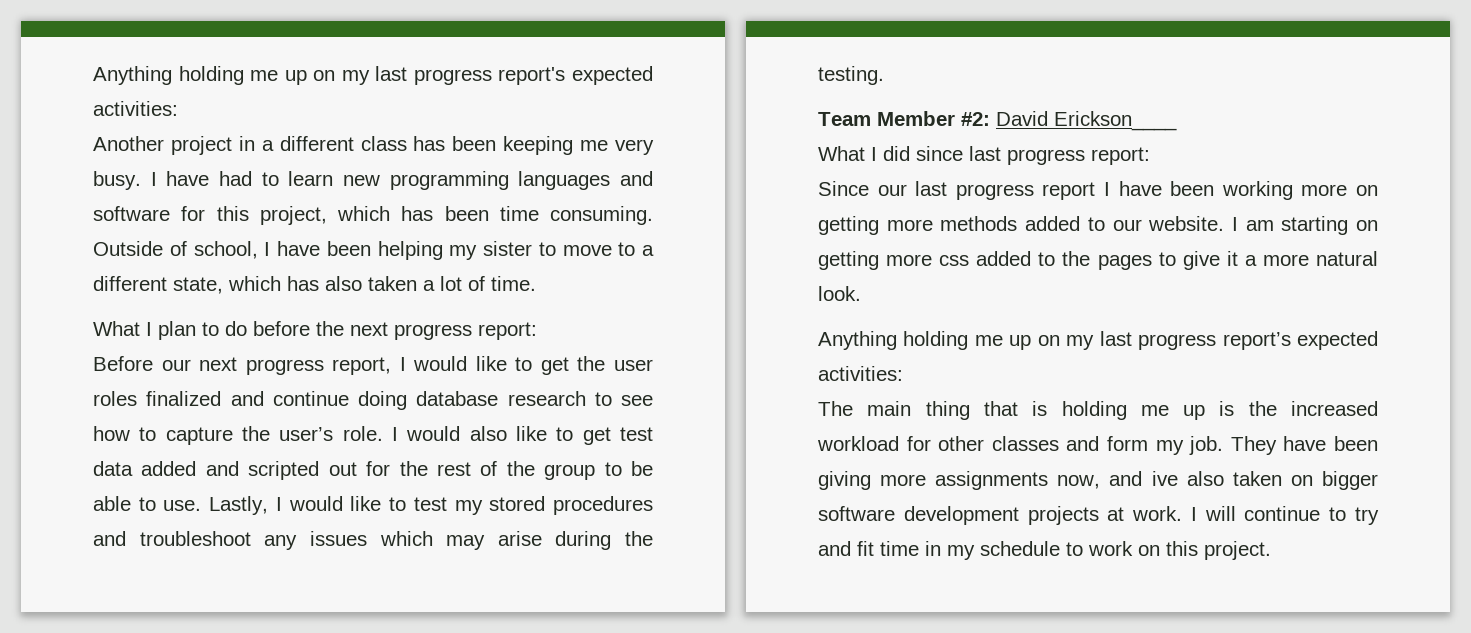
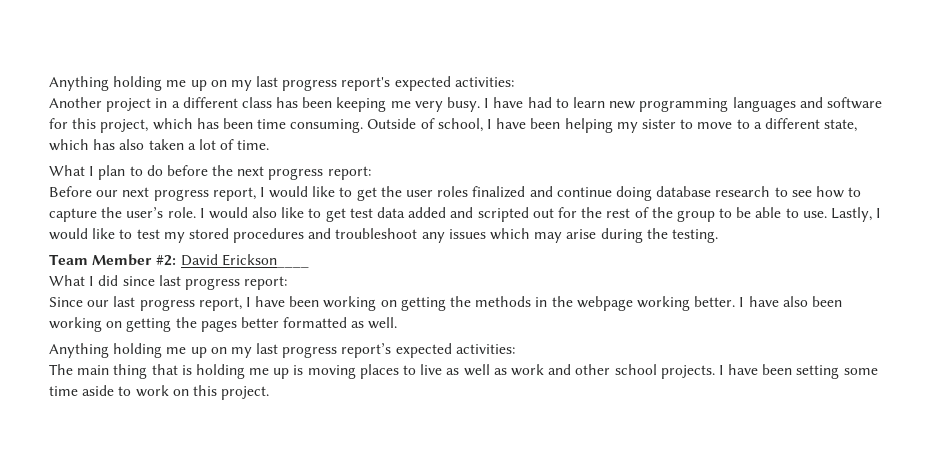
[1042,182,1096,200] report -> [198,297,242,311] report,
[1301,184,1378,196] [818,216,1378,235] [818,251,1378,270] [818,286,861,301] more on getting more methods added to our website. I am starting on getting more css added to the pages to give it a more natural look. -> [380,296,842,311] [49,317,398,332] on getting the methods in the webpage working better. I have also been working on getting the pages better formatted as well.
[1248,401,1378,416] [817,436,1378,455] [818,471,1378,490] [818,506,1379,525] [818,541,1060,560] the increased workload for other classes and form my job. They have been giving more assignments now, and ive also taken on bigger software development projects at work. I will continue to try and fit time in my schedule -> [307,364,878,379] [49,385,115,396] moving places to live as well as work and other school projects. I have been setting some time aside

